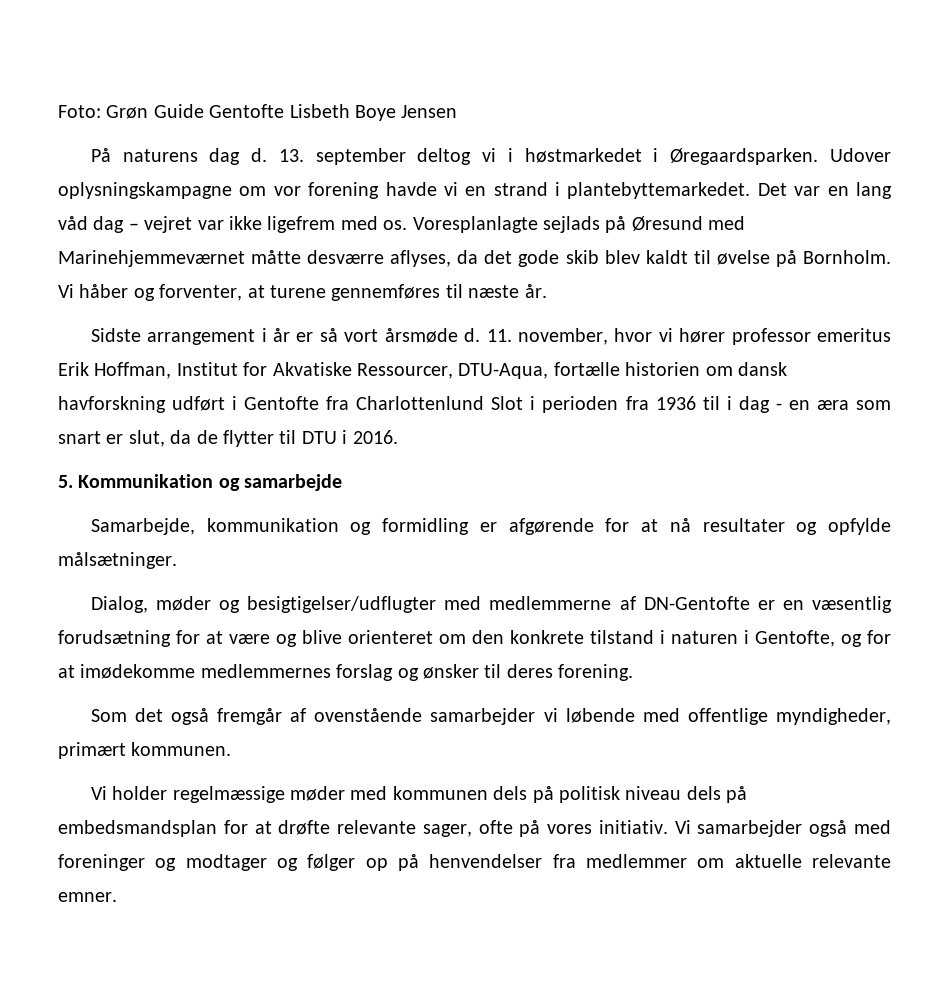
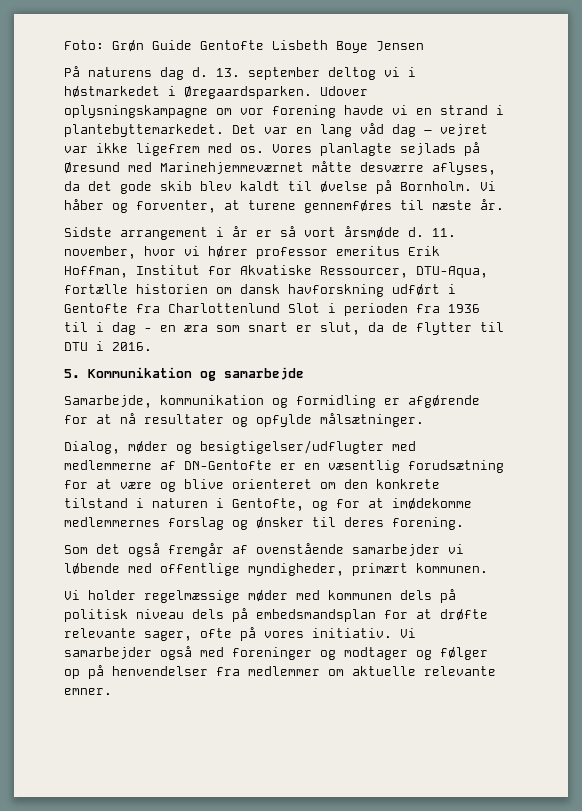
[412,216,538,233] Voresplanlagte -> [272,143,392,156] Vores planlagte

